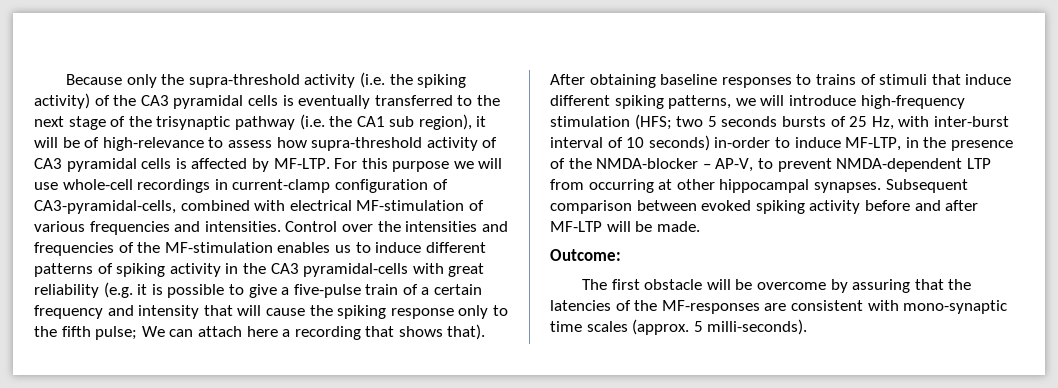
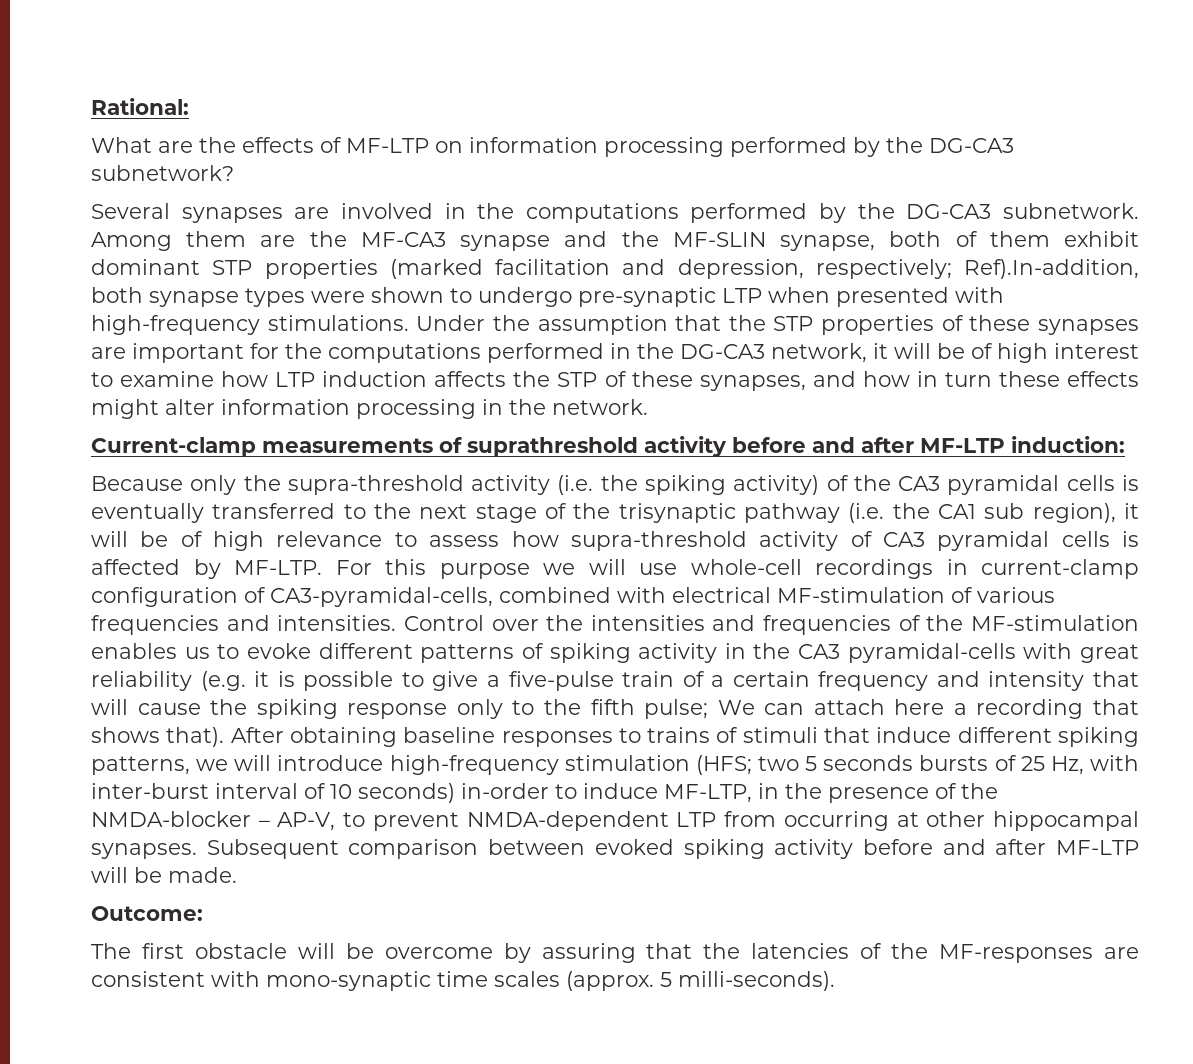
(66, 79) none -> [91,98,189,115] [91,137,1014,157] [91,165,234,181] [91,203,1139,223] [91,231,1140,251] [91,259,1139,279] [91,287,1004,307] [91,315,1139,335] [91,343,1139,363] [91,371,1139,391] [91,399,648,419] [91,436,1125,457] Rational: // What are the effects of MF-LTP on information processing performed by the DG-CA3 subnetwork? // Several synapses are involved in the computations performed by the DG-CA3 subnetwork. Among them are the MF-CA3 synapse and the MF-SLIN synapse, both of them exhibit dominant STP properties (marked facilitation and depression, respectively; Ref).In-addition, both synapse types were shown to undergo pre-synaptic LTP when presented with high-frequency stimulations. Under the assumption that the STP properties of these synapses are important for the computations performed in the DG-CA3 network, it will be of high interest to examine how LTP induction affects the STP of these synapses, and how in turn these effects might alter information processing in the network. // Current-clamp measurements of suprathreshold activity before and after MF-LTP induction: //
[102,137,204,151] high-relevance -> [213,531,383,551] high relevance
[375,242,422,253] induce -> [246,643,311,659] evoke

